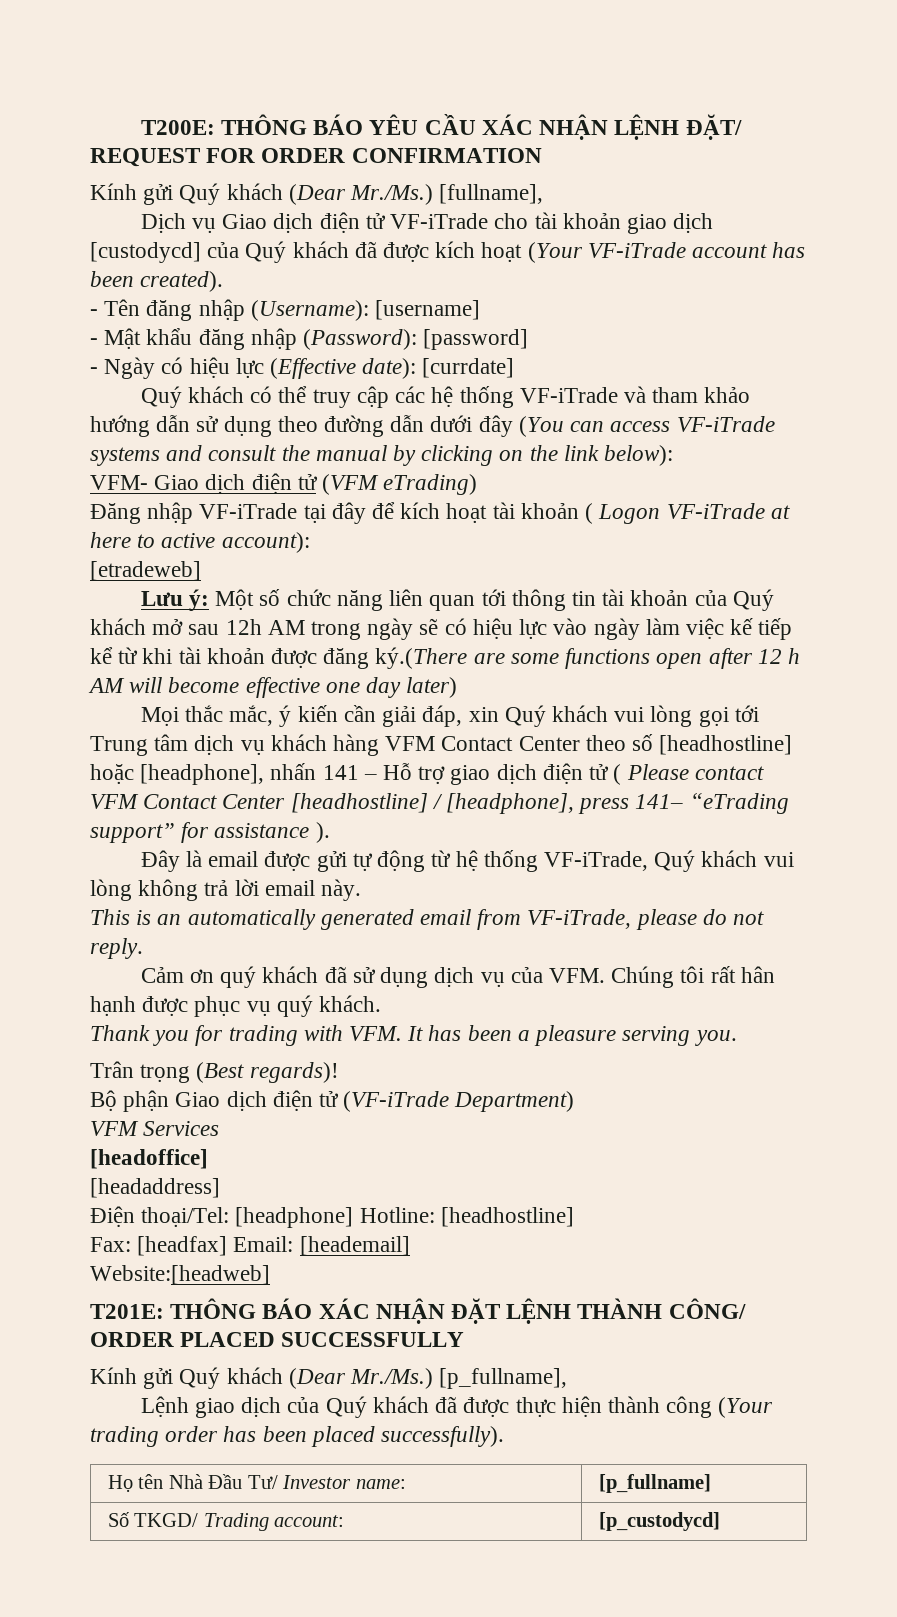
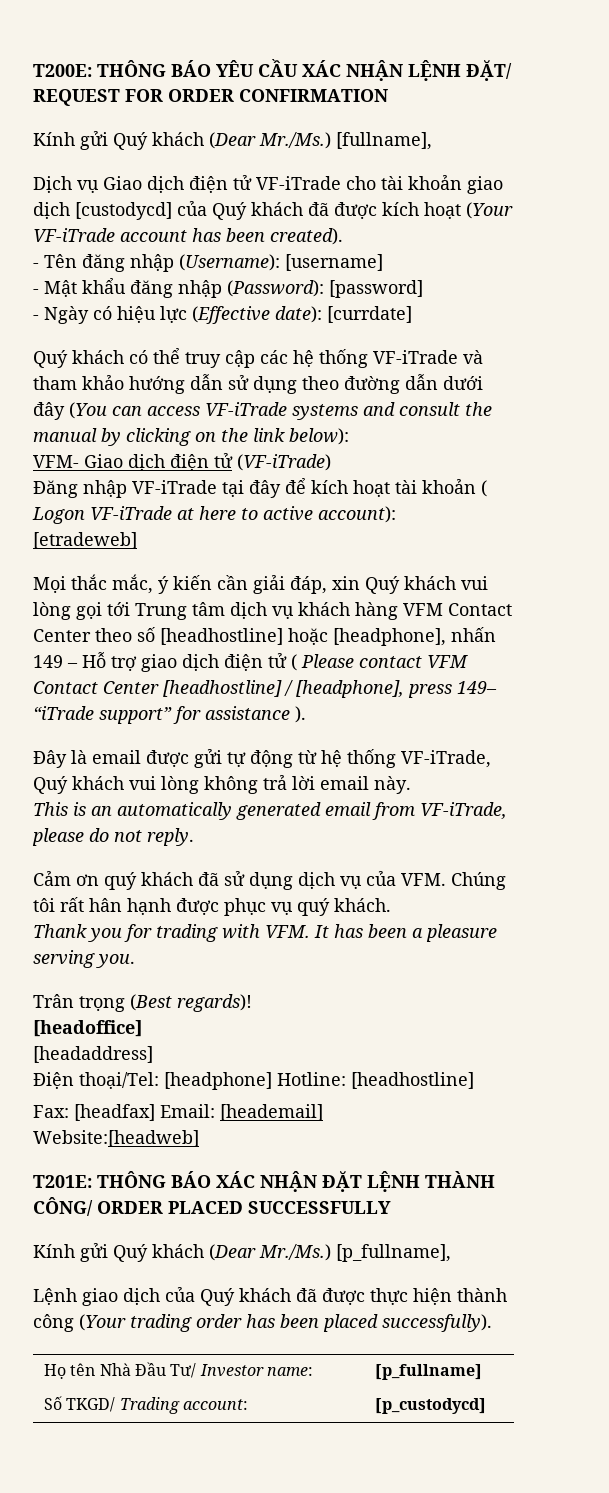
[322,474,478,495] (VFM eTrading) -> [237,454,331,471] (VF-iTrade)
[140,589,774,611] [90,618,793,640] [90,647,800,669] [88,677,458,698] // Lưu ý: Một số chức năng liên quan tới thông tin tài khoản của Quý khách mở sau 12h AM trong ngày sẽ có hiệu lực vào ngày làm việc kế tiếp kể từ khi tài khoản được đăng ký.(There are some functions open after 12 h AM will become effective one day later) -> (137, 540) none
[322,765,359,780] 141 -> [33,655,63,668] 149
[635,793,789,814] 141– “eTrading -> [457,681,497,694] [33,706,94,720] 149– “iTrade
[90,1090,575,1112] [90,1121,220,1136] // Bộ phận Giao dịch điện tử (VF-iTrade Department) // VFM Services -> (252, 1003) none

